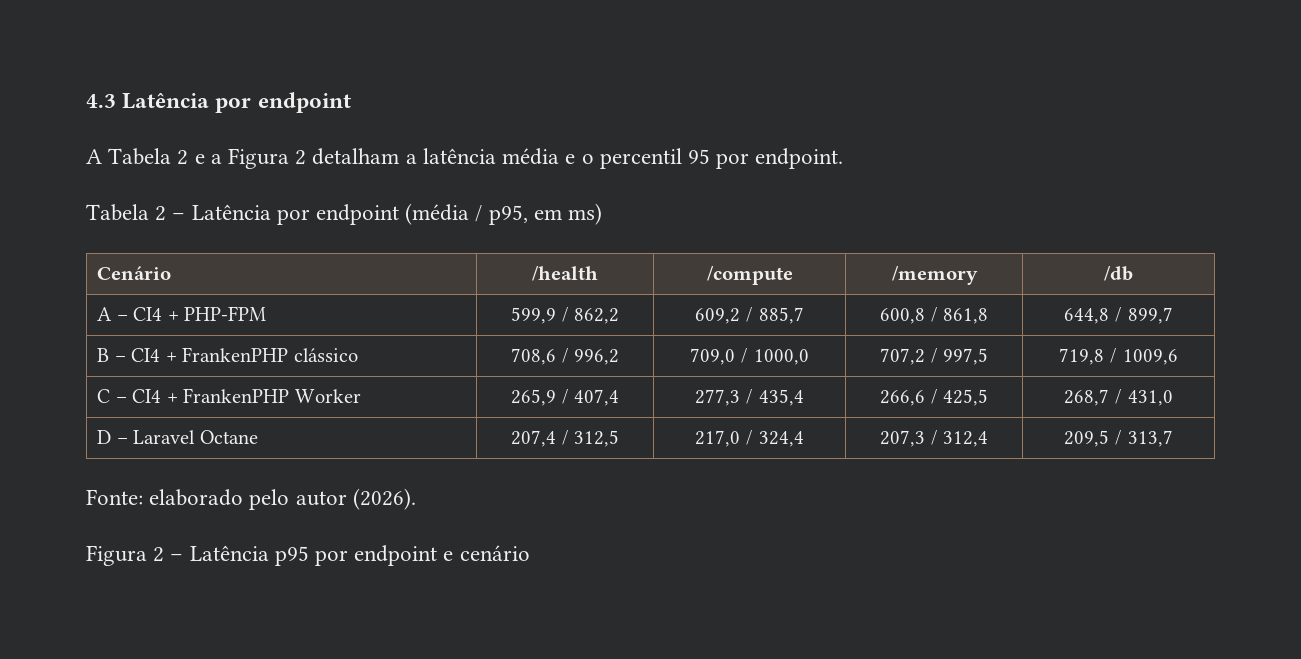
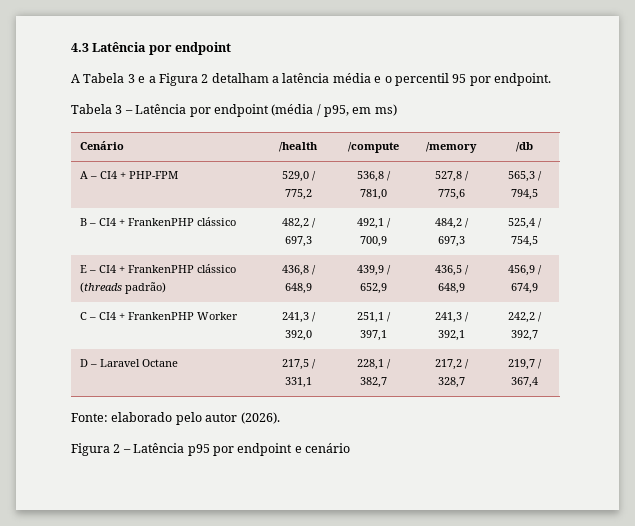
[177,150,189,165] 2 -> [127,74,135,83] 3
[155,206,167,221] 2 -> [115,105,123,114] 3
[510,307,620,324] [695,307,804,324] [879,307,989,324] [1064,307,1173,324] 599,9 / 862,2 | 609,2 / 885,7 | 600,8 / 861,8 | 644,8 / 899,7 -> [281,171,316,182] [284,189,312,200] [357,171,391,182] [360,189,387,200] [434,171,469,182] [437,189,465,200] [508,171,542,182] [511,189,538,200] 529,0 / 775,2 | 536,8 / 781,0 | 527,8 / 775,6 | 565,3 / 794,5
[510,348,620,365] [690,348,809,365] [879,348,989,365] [1059,348,1178,365] 708,6 / 996,2 | 709,0 / 1000,0 | 707,2 / 997,5 | 719,8 / 1009,6 -> [281,218,316,229] [284,236,312,247] [357,218,391,229] [360,236,387,247] [434,218,469,229] [437,236,465,247] [508,218,542,229] [511,236,538,247] [80,264,237,273] [80,282,167,294] [281,265,316,276] [284,283,312,294] [357,265,391,276] [360,283,387,294] [434,265,469,276] [437,283,465,294] [508,265,542,276] [511,283,538,294] 482,2 / 697,3 | 492,1 / 700,9 | 484,2 / 697,3 | 525,4 / 754,5 // E – CI4 + FrankenPHP clássico (threads padrão) | 436,8 / 648,9 | 439,9 / 652,9 | 436,5 / 648,9 | 456,9 / 674,9
[510,389,620,406] [695,389,804,406] [879,389,989,406] [1064,389,1173,406] [97,430,258,444] [510,430,620,447] [695,430,804,447] [879,430,989,447] [1064,430,1173,447] 265,9 / 407,4 | 277,3 / 435,4 | 266,6 / 425,5 | 268,7 / 431,0 // D – Laravel Octane | 207,4 / 312,5 | 217,0 / 324,4 | 207,3 / 312,4 | 209,5 / 313,7 -> [281,312,316,323] [284,330,312,341] [357,312,391,323] [360,330,387,341] [434,312,469,323] [437,330,465,341] [508,312,542,323] [511,330,538,341] [80,359,179,367] [281,359,316,370] [284,377,312,388] [357,359,391,370] [360,377,387,388] [434,359,469,370] [437,377,465,388] [508,359,542,370] [511,377,538,388] 241,3 / 392,0 | 251,1 / 397,1 | 241,3 / 392,1 | 242,2 / 392,7 // D – Laravel Octane | 217,5 / 331,1 | 228,1 / 382,7 | 217,2 / 328,7 | 219,7 / 367,4

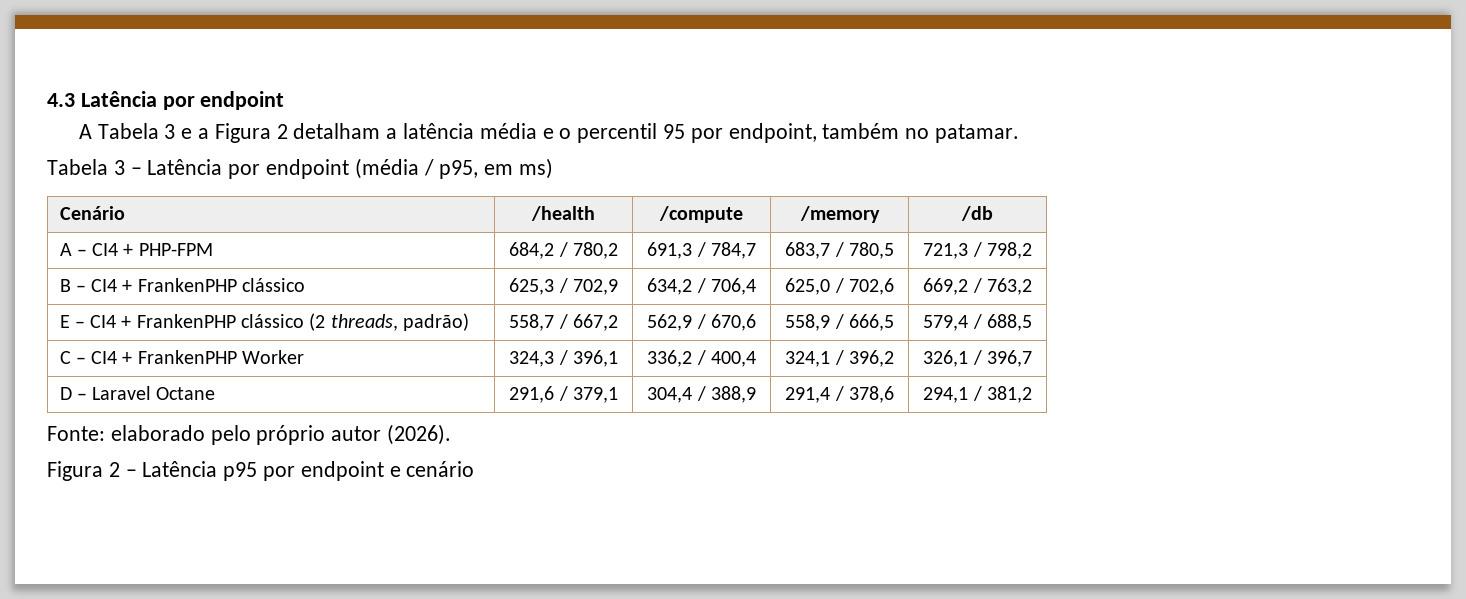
[494,73,551,86] endpoint. -> [728,123,1020,143] endpoint, também no patamar.
[281,171,316,182] [284,189,312,200] [357,171,391,182] [360,189,387,200] [434,171,469,182] [437,189,465,200] [508,171,542,182] [511,189,538,200] 529,0 / 775,2 | 536,8 / 781,0 | 527,8 / 775,6 | 565,3 / 794,5 -> [509,242,618,259] [647,242,756,259] [785,242,894,259] [923,242,1032,259] 684,2 / 780,2 | 691,3 / 784,7 | 683,7 / 780,5 | 721,3 / 798,2
[281,218,316,229] [284,236,312,247] [357,218,391,229] [360,236,387,247] [434,218,469,229] [437,236,465,247] [508,218,542,229] [511,236,538,247] 482,2 / 697,3 | 492,1 / 700,9 | 484,2 / 697,3 | 525,4 / 754,5 -> [509,278,618,295] [647,278,756,295] [785,278,894,295] [923,278,1032,295] 625,3 / 702,9 | 634,2 / 706,4 | 625,0 / 702,6 | 669,2 / 763,2
[80,282,123,293] (threads -> [309,313,398,331] (2 threads,
[281,265,316,276] [284,283,312,294] [357,265,391,276] [360,283,387,294] [434,265,469,276] [437,283,465,294] [508,265,542,276] [511,283,538,294] 436,8 / 648,9 | 439,9 / 652,9 | 436,5 / 648,9 | 456,9 / 674,9 -> [509,314,618,331] [647,314,756,331] [785,314,894,331] [923,314,1032,331] 558,7 / 667,2 | 562,9 / 670,6 | 558,9 / 666,5 | 579,4 / 688,5
[281,312,316,323] [284,330,312,341] [357,312,391,323] [360,330,387,341] [434,312,469,323] [437,330,465,341] [508,312,542,323] [511,330,538,341] [80,359,179,367] [281,359,316,370] [284,377,312,388] [357,359,391,370] [360,377,387,388] [434,359,469,370] [437,377,465,388] [508,359,542,370] [511,377,538,388] 241,3 / 392,0 | 251,1 / 397,1 | 241,3 / 392,1 | 242,2 / 392,7 // D – Laravel Octane | 217,5 / 331,1 | 228,1 / 382,7 | 217,2 / 328,7 | 219,7 / 367,4 -> [509,350,618,367] [647,350,756,367] [785,350,894,367] [923,350,1032,367] [59,386,216,400] [509,386,618,403] [647,386,756,403] [785,386,894,403] [923,386,1032,403] 324,3 / 396,1 | 336,2 / 400,4 | 324,1 / 396,2 | 326,1 / 396,7 // D – Laravel Octane | 291,6 / 379,1 | 304,4 / 388,9 | 291,4 / 378,6 | 294,1 / 381,2
(202, 418) none -> [256,425,326,445] próprio

